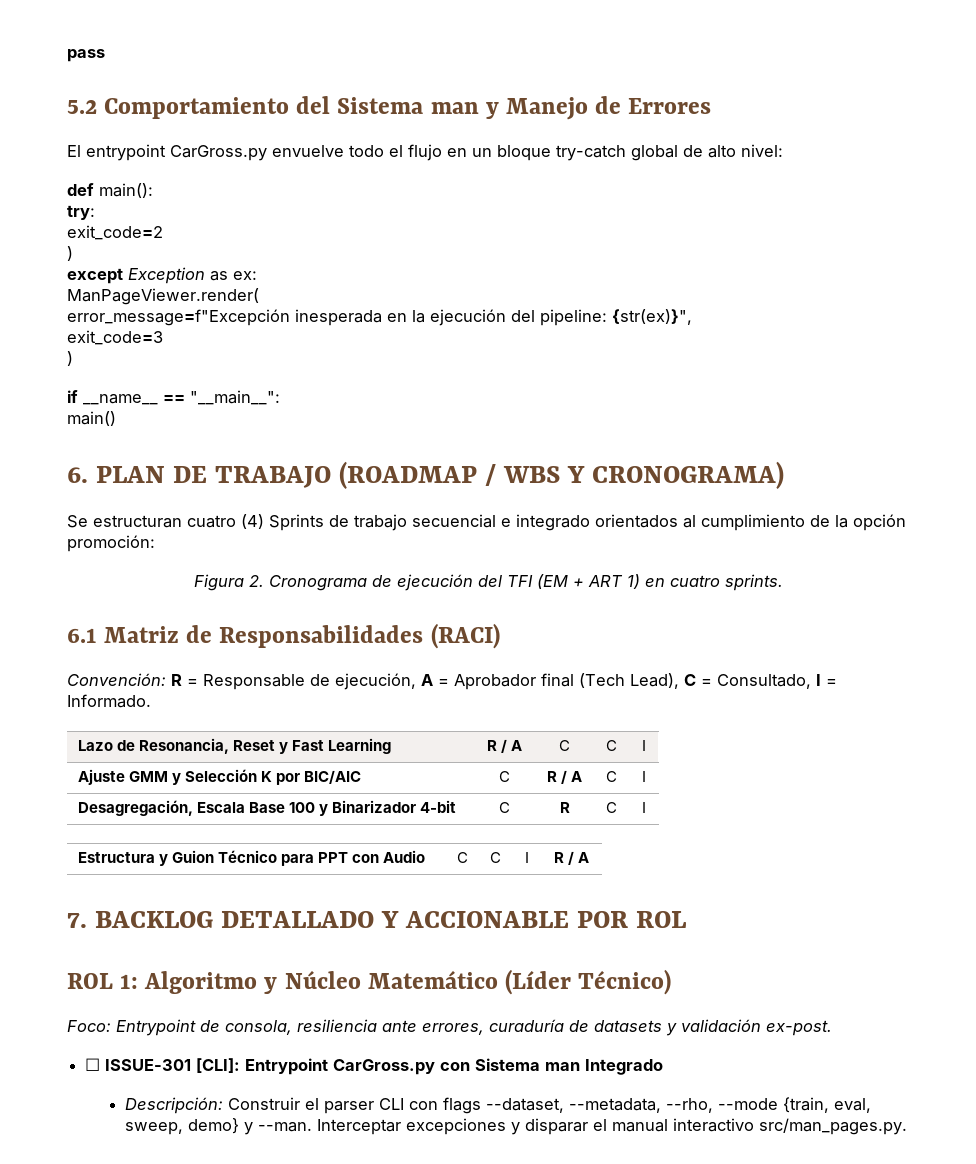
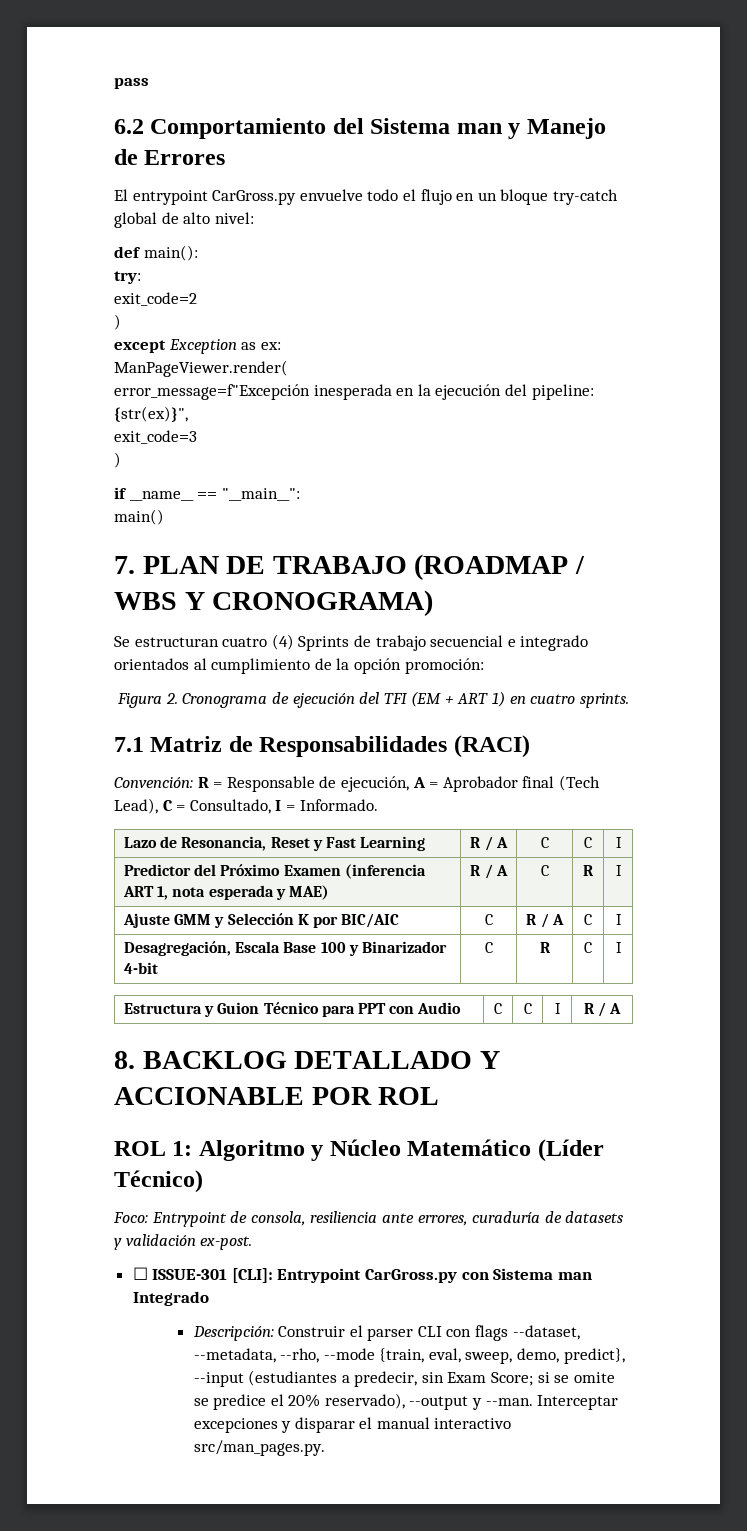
[67,100,97,114] 5.2 -> [114,119,144,134] 6.2
[67,467,88,483] 6. -> [114,556,135,574] 7.
[67,628,97,643] 6.1 -> [114,737,144,752] 7.1
(646, 745) none -> [124,864,426,879] [123,885,330,900] [470,864,508,879] [540,865,549,876] [583,865,594,876] [615,865,622,876] // Predictor del Próximo Examen (inferencia ART 1, nota esperada y MAE) | R / A | C | R | I
[67,913,87,928] 7. -> [114,1051,135,1069] 8.
[188,1118,240,1134] demo} -> [517,1348,625,1364] [193,1370,615,1387] [193,1393,469,1410] demo, predict}, --input (estudiantes a predecir, sin Exam Score; si se omite se predice el 20% reservado), --output

